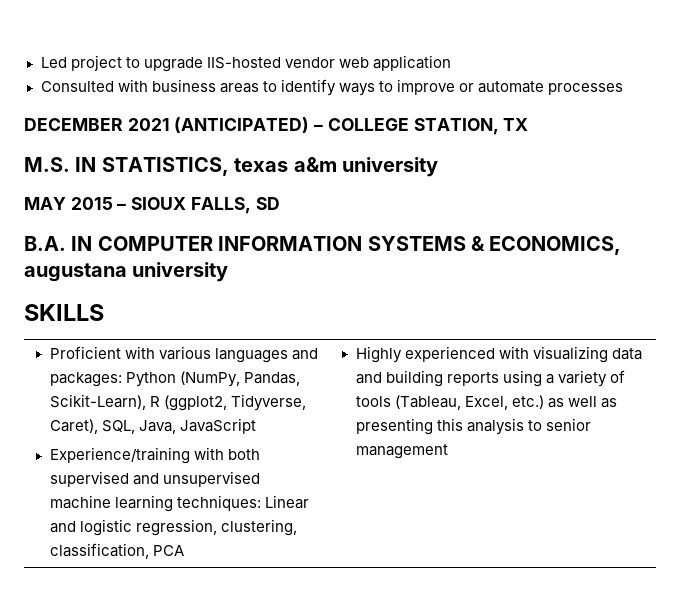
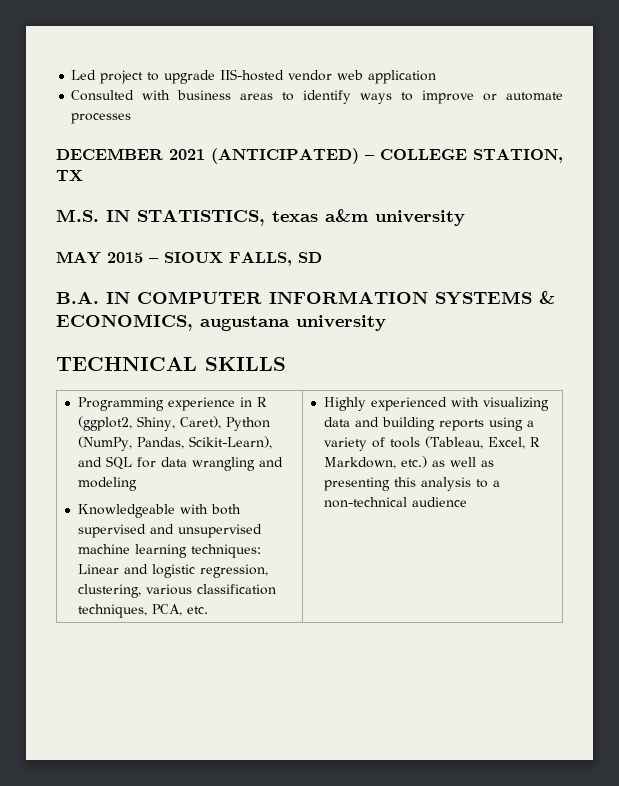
(229, 272) none -> [56,357,197,371] TECHNICAL
[49,346,319,363] [49,371,301,387] [49,394,307,411] [49,418,257,434] [49,447,190,464] Proficient with various languages and packages: Python (NumPy, Pandas, Scikit-Learn), R (ggplot2, Tidyverse, Caret), SQL, Java, JavaScript // Experience/training -> [77,397,267,411] [77,416,270,431] [77,436,272,451] [77,456,283,471] [77,477,137,491] [77,504,175,518] Programming experience in R (ggplot2, Shiny, Caret), Python (NumPy, Pandas, Scikit-Learn), and SQL for data wrangling and modeling // Knowledgeable
[49,543,184,559] classification, PCA -> [145,584,276,595] [77,604,208,618] various classification techniques, PCA, etc.
(509, 403) none -> [529,437,540,447] [323,457,396,469] R Markdown,
[546,418,592,431] [355,444,448,459] senior management -> [492,480,500,487] [323,497,467,508] a non-technical audience

